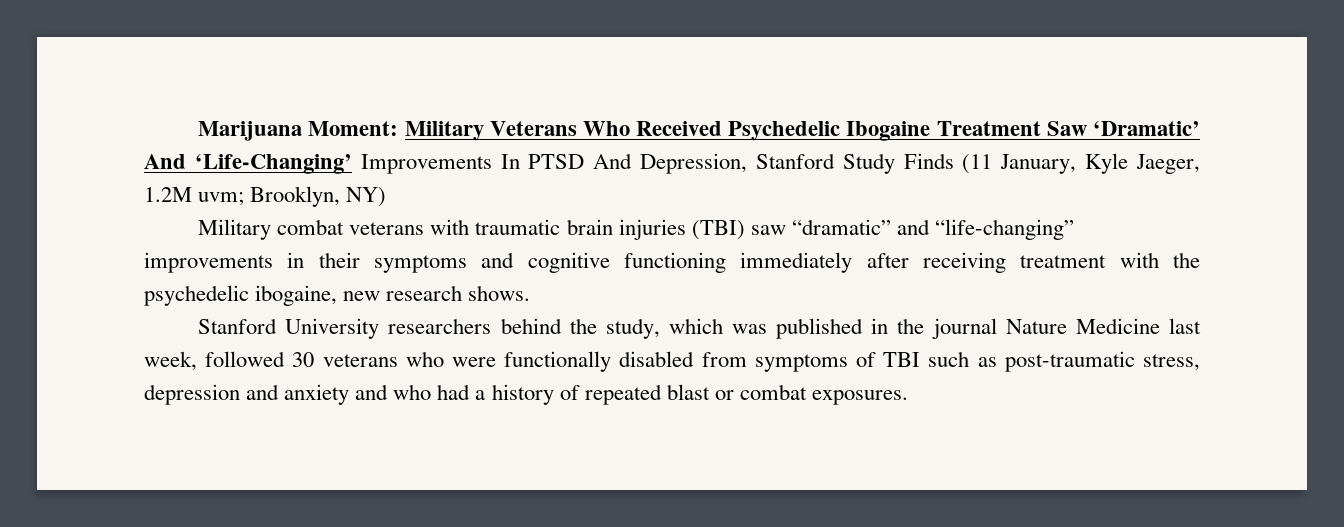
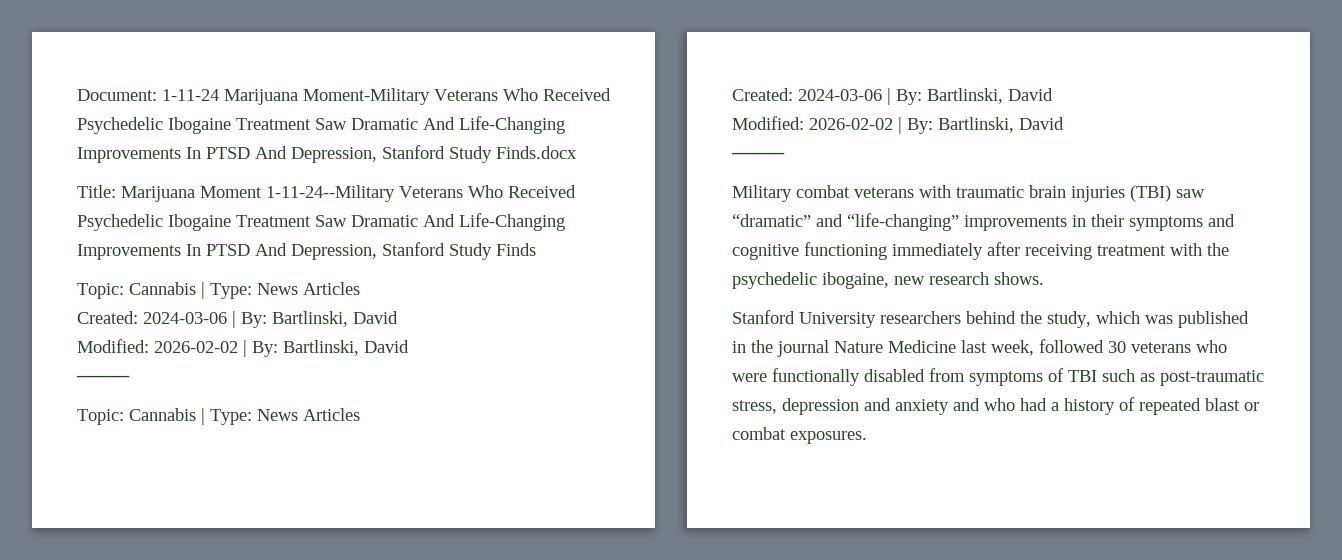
[198,121,1200,141] [144,154,352,174] Marijuana Moment: Military Veterans Who Received Psychedelic Ibogaine Treatment Saw ‘Dramatic’ And ‘Life-Changing’ -> [77,88,611,105] [77,116,565,134] [77,145,577,163] [77,185,576,202] [77,213,565,231] Document: 1-11-24 Marijuana Moment-Military Veterans Who Received Psychedelic Ibogaine Treatment Saw Dramatic And Life-Changing Improvements In PTSD And Depression, Stanford Study Finds.docx // Title: Marijuana Moment 1-11-24--Military Veterans Who Received Psychedelic Ibogaine Treatment Saw Dramatic And Life-Changing
[962,153,1200,174] [144,186,387,207] (11 January, Kyle Jaeger, 1.2M uvm; Brooklyn, NY) -> [77,282,360,299] [77,311,398,328] [77,339,409,357] [76,375,130,382] [77,408,360,425] [732,88,1053,105] [732,116,1064,134] [731,152,785,159] // Topic: Cannabis | Type: News Articles // Created: 2024-03-06 | By: Bartlinski, David // Modified: 2026-02-02 | By: Bartlinski, David // ──── // Topic: Cannabis | Type: News Articles // Created: 2024-03-06 | By: Bartlinski, David // Modified: 2026-02-02 | By: Bartlinski, David // ────

